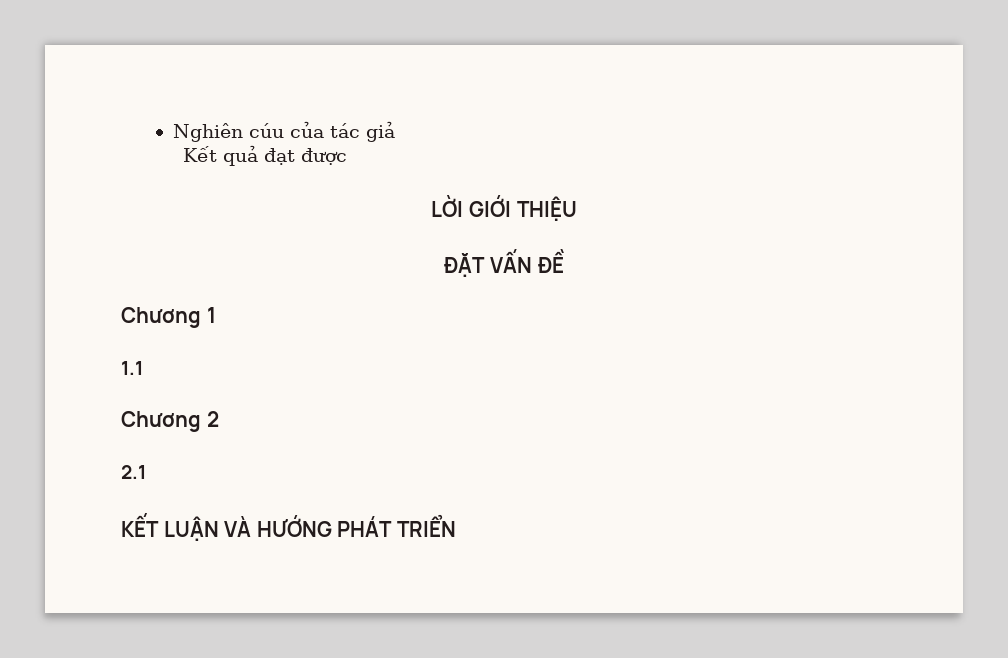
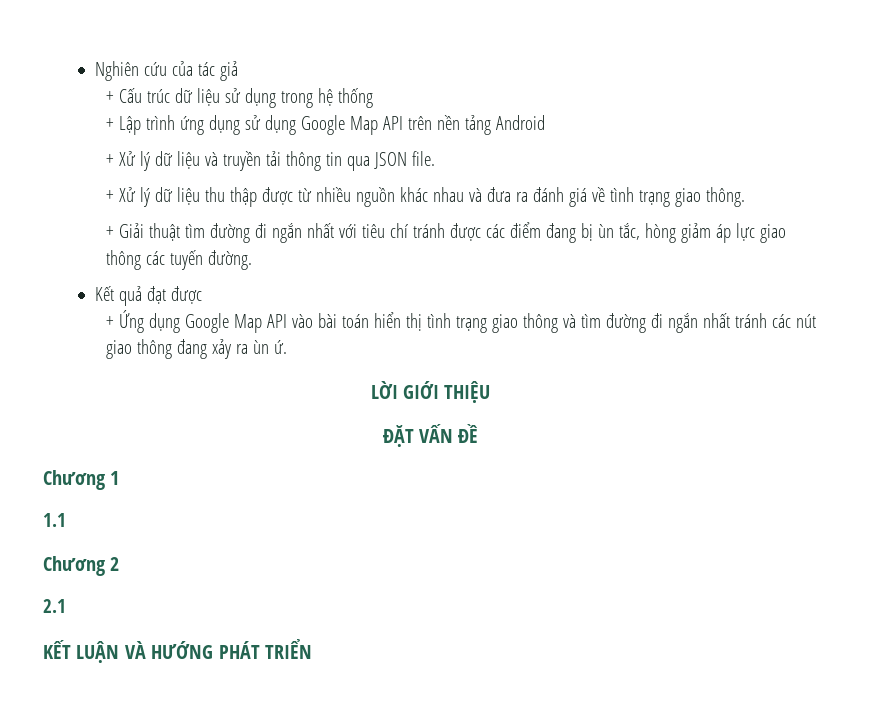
[248,123,284,138] cúu -> [143,62,167,76] cứu
[182,145,347,166] Kết quả đạt được -> [106,88,374,108] [106,115,546,135] [106,151,436,171] [106,187,746,207] [106,222,787,243] [106,250,253,270] [94,286,202,306] [106,310,817,333] [106,339,288,359] + Cấu trúc dữ liệu sử dụng trong hệ thống // + Lập trình ứng dụng sử dụng Google Map API trên nền tảng Android // + Xử lý dữ liệu và truyền tải thông tin qua JSON file. // + Xử lý dữ liệu thu thập được từ nhiều nguồn khác nhau và đưa ra đánh giá về tình trạng giao thông. // + Giải thuật tìm đường đi ngắn nhất với tiêu chí tránh được các điểm đang bị ùn tắc, hòng giảm áp lực giao thông các tuyến đường. // Kết quả đạt được // + Ứng dụng Google Map API vào bài toán hiển thị tình trạng giao thông và tìm đường đi ngắn nhất tránh các nút giao thông đang xảy ra ùn ứ.

